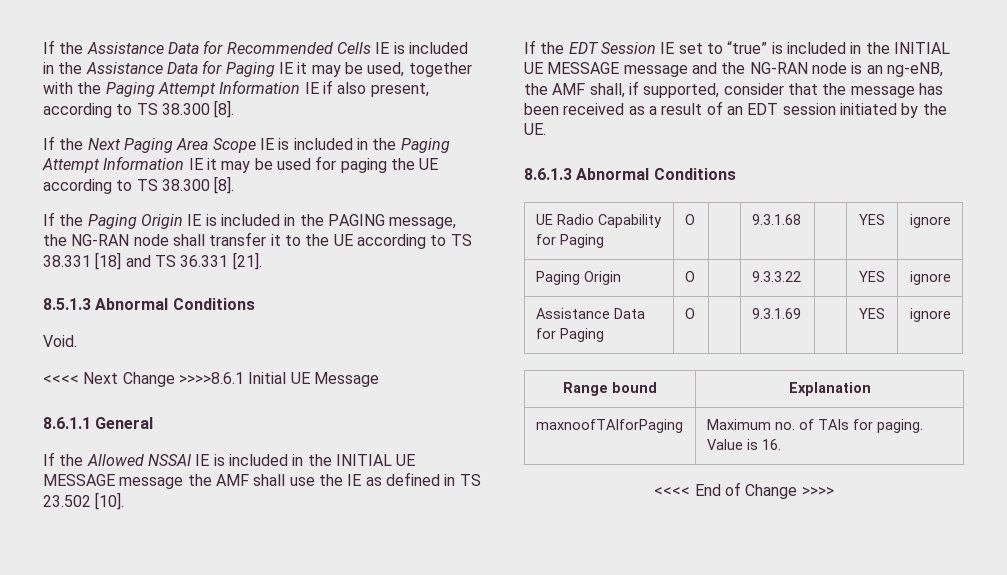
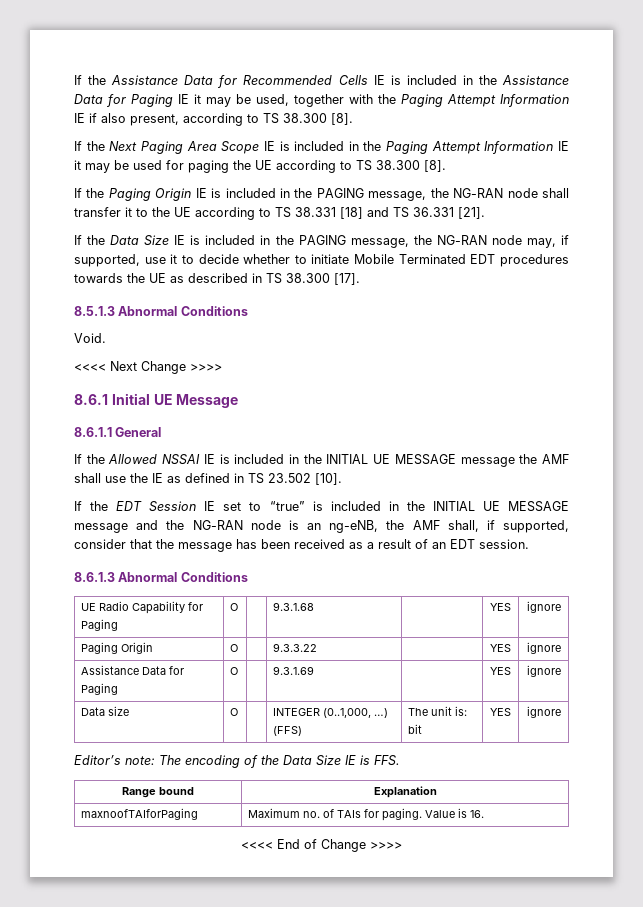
(262, 261) none -> [74,235,569,248] [74,254,569,267] [74,273,360,285] // If the Data Size IE is included in the PAGING message, the NG-RAN node may, if supported, use it to decide whether to initiate Mobile Terminated EDT procedures towards the UE as described in TS 38.300 [17].
[178,372,244,384] >>>>8.6.1 -> [190,364,222,371] [74,394,108,405] >>>> // 8.6.1
[782,103,947,118] [524,123,546,135] session initiated by the UE. -> [479,539,529,549] session.
(951, 315) none -> [81,706,130,716] [230,708,239,716] [273,708,389,718] [273,726,303,736] [408,706,468,716] [408,724,423,734] [490,708,511,716] [526,706,561,718] [74,755,400,768] // Data size | O | | INTEGER (0..1,000, …) (FFS) | The unit is: bit | YES | ignore // Editor’s note: The encoding of the Data Size IE is FFS.

